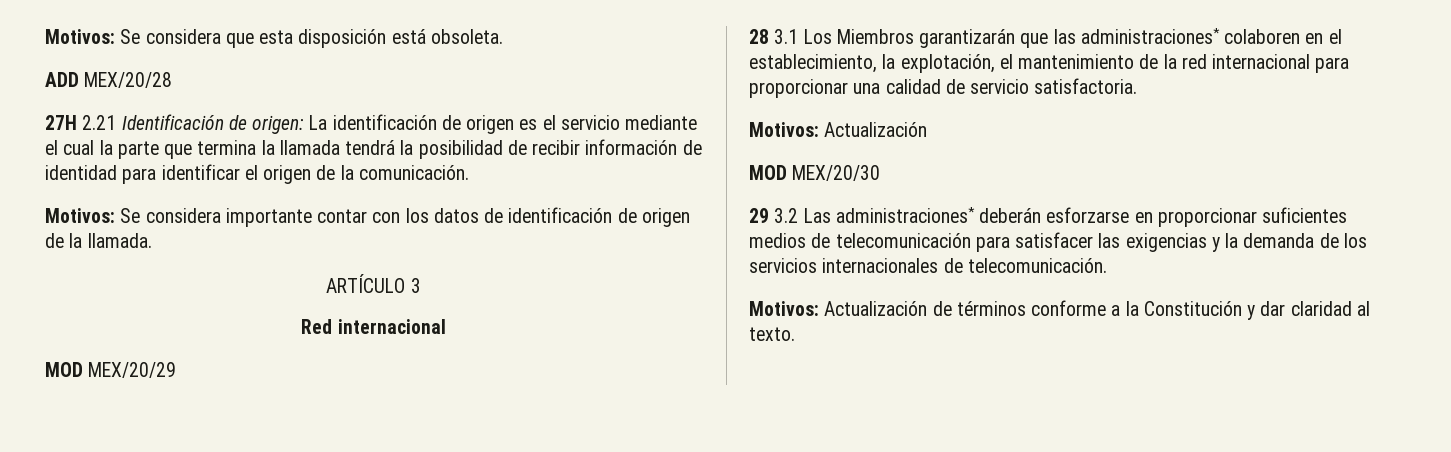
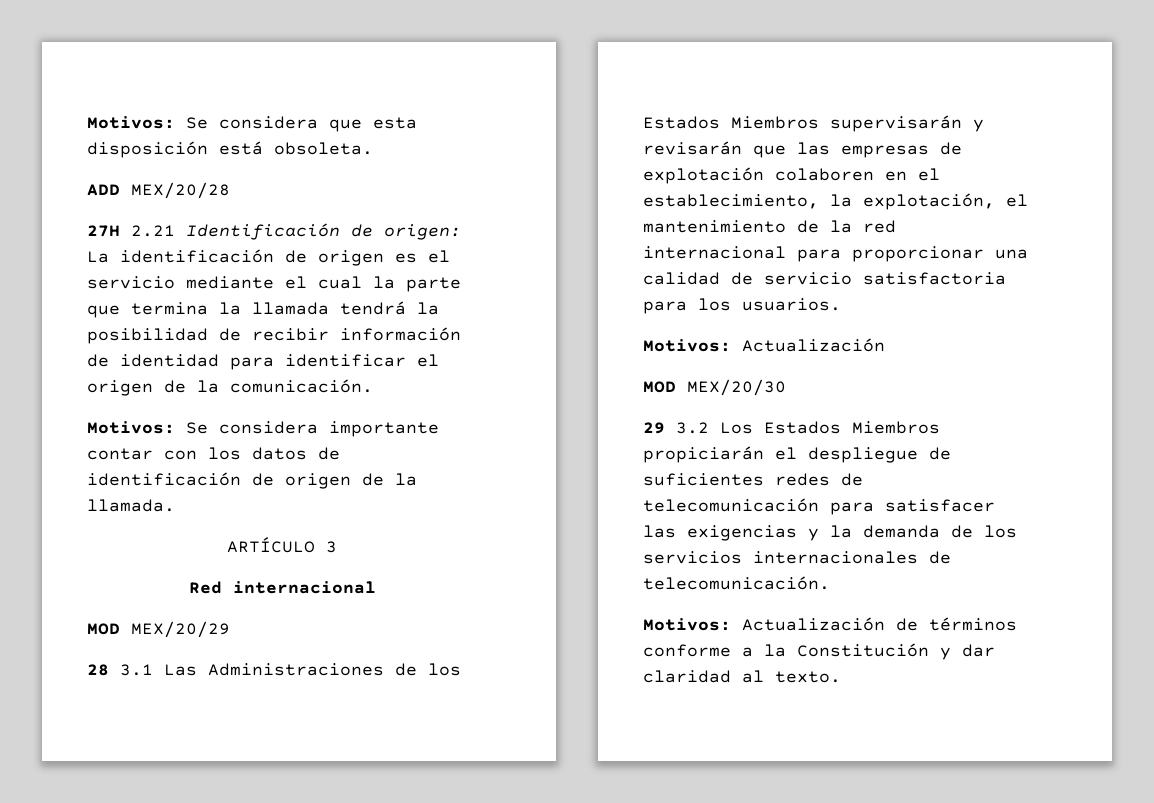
[803,28,1220,48] Los Miembros garantizarán que las administraciones* -> [164,663,461,676] [643,115,984,132] [643,141,962,158] [643,167,764,184] Las Administraciones de los Estados Miembros supervisarán y revisarán que las empresas de explotación
[1034,78,1138,94] satisfactoria. -> [863,272,1006,285] [643,298,841,314] satisfactoria para los usuarios.
[803,207,1348,227] [749,233,806,248] Las administraciones* deberán esforzarse en proporcionar suficientes medios -> [720,421,940,434] [643,446,951,463] [643,473,830,486] Los Estados Miembros propiciarán el despliegue de suficientes redes

